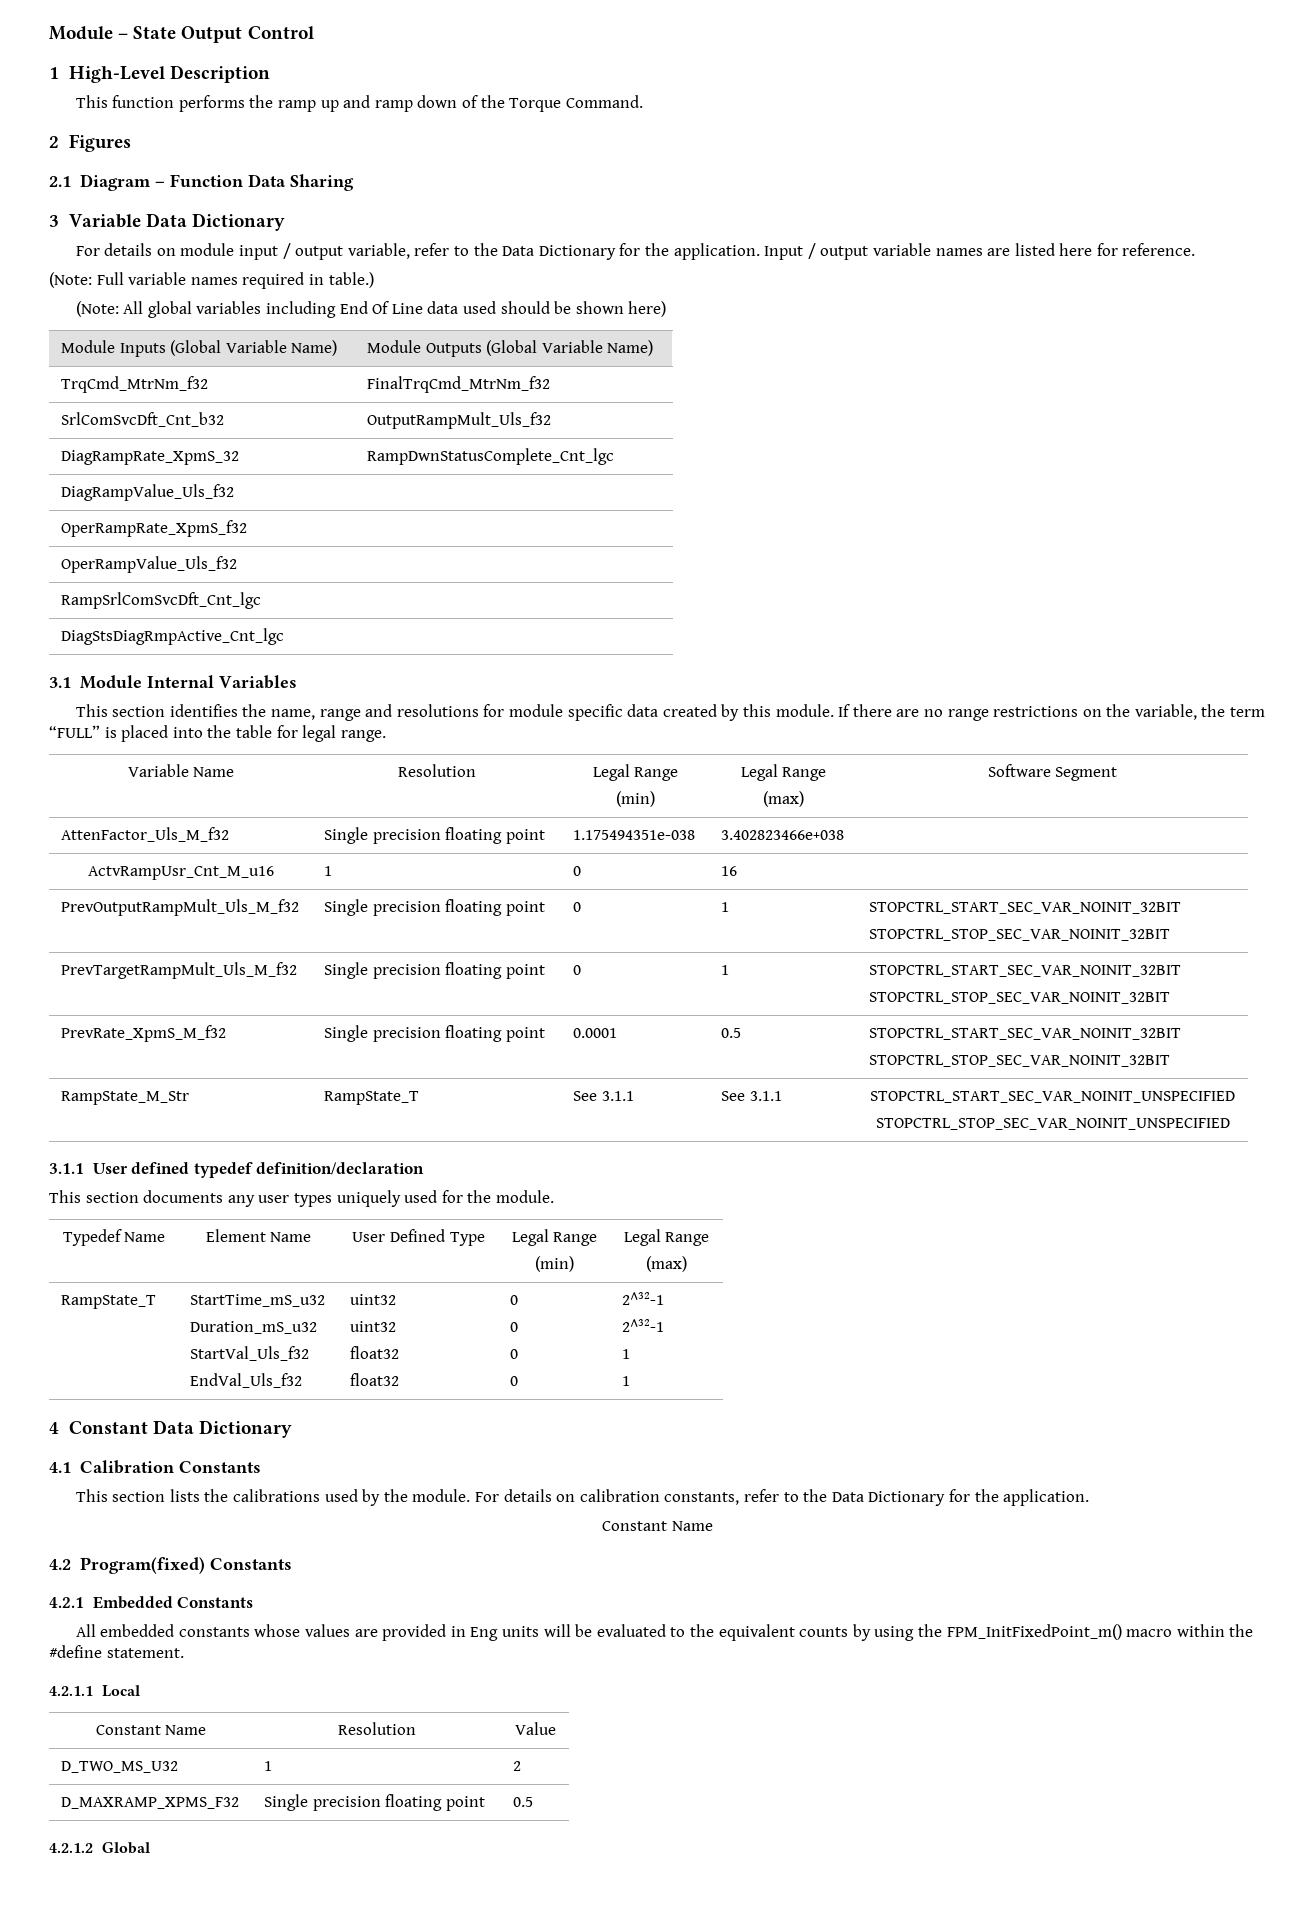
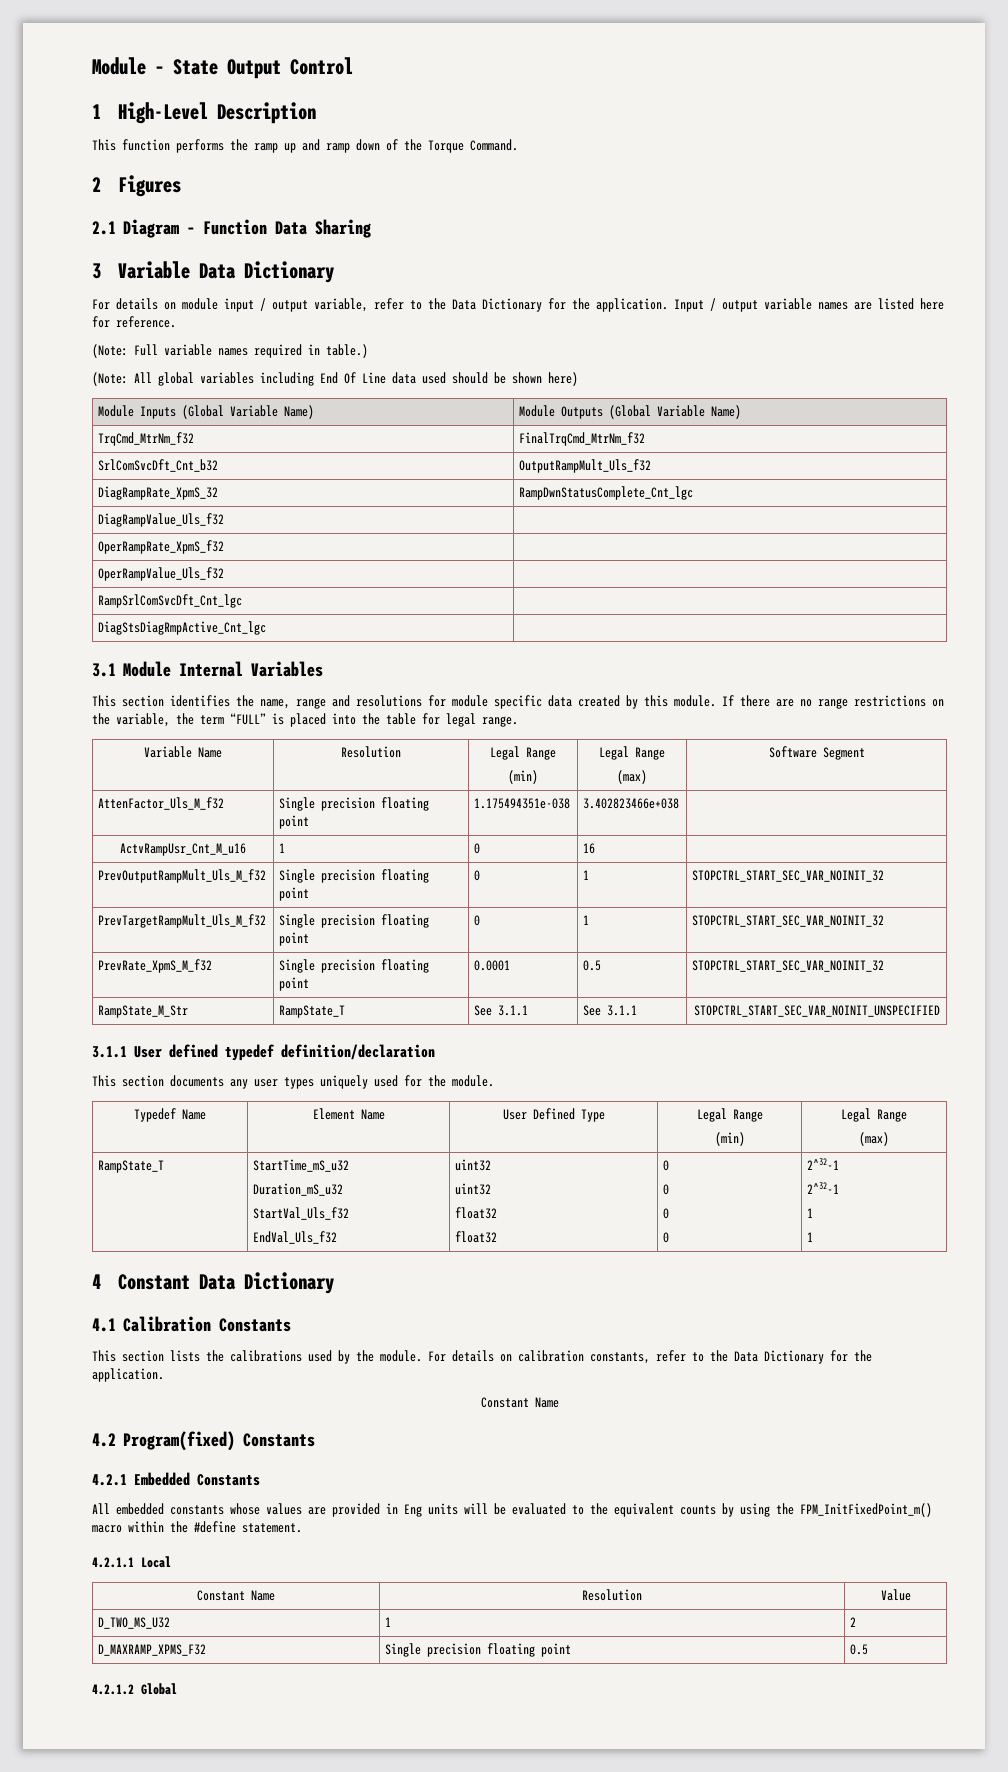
[869,902,1182,914] [869,929,1171,941] STOPCTRL_START_SEC_VAR_NOINIT_32BIT // STOPCTRL_STOP_SEC_VAR_NOINIT_32BIT -> [691,870,884,882] STOPCTRL_START_SEC_VAR_NOINIT_32
[869,965,1182,977] [869,992,1171,1004] STOPCTRL_START_SEC_VAR_NOINIT_32BIT // STOPCTRL_STOP_SEC_VAR_NOINIT_32BIT -> [691,915,884,927] STOPCTRL_START_SEC_VAR_NOINIT_32
[869,1028,1182,1040] [869,1055,1171,1067] STOPCTRL_START_SEC_VAR_NOINIT_32BIT // STOPCTRL_STOP_SEC_VAR_NOINIT_32BIT -> [691,960,884,972] STOPCTRL_START_SEC_VAR_NOINIT_32
[875,1118,1230,1130] // STOPCTRL_STOP_SEC_VAR_NOINIT_UNSPECIFIED -> (940, 1011) none

